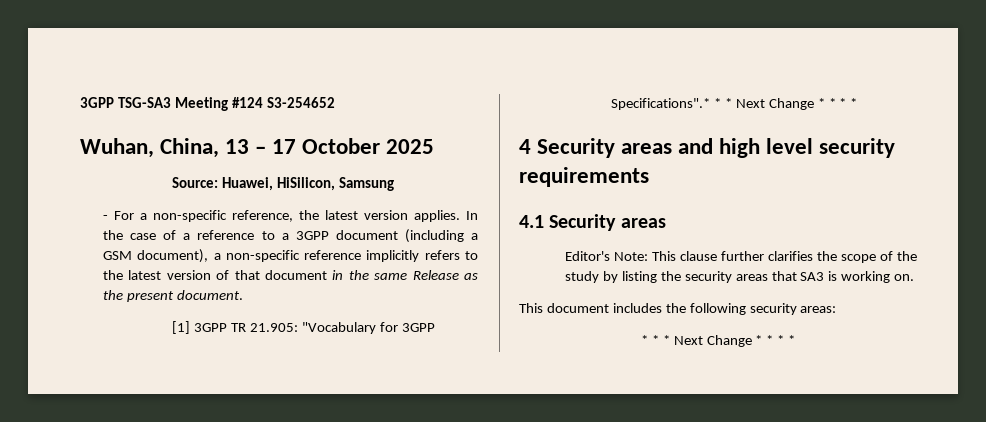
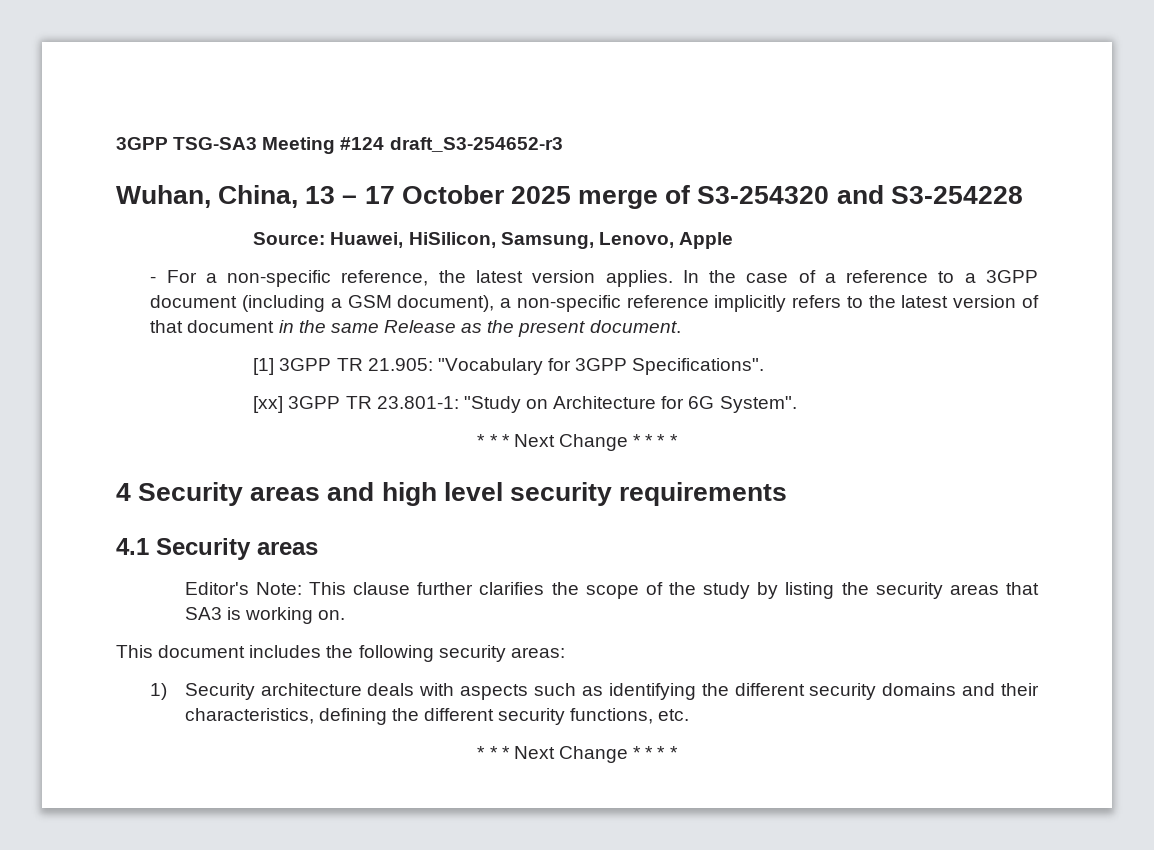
[266,97,335,108] S3-254652 -> [389,137,563,152] draft_S3-254652-r3
(435, 146) none -> [578,185,1023,209] merge of S3-254320 and S3-254228
[338,177,394,191] Samsung -> [500,232,734,249] Samsung, Lenovo, Apple
[611,98,711,110] Specifications".* -> [632,358,765,375] [253,396,797,413] [477,434,486,447] Specifications". // [xx] 3GPP TR 23.801-1: "Study on Architecture for 6G System". // *
(837, 309) none -> [150,683,1039,700] [184,708,690,725] // 1) Security architecture deals with aspects such as identifying the different security domains and their characteristics, defining the different security functions, etc.

